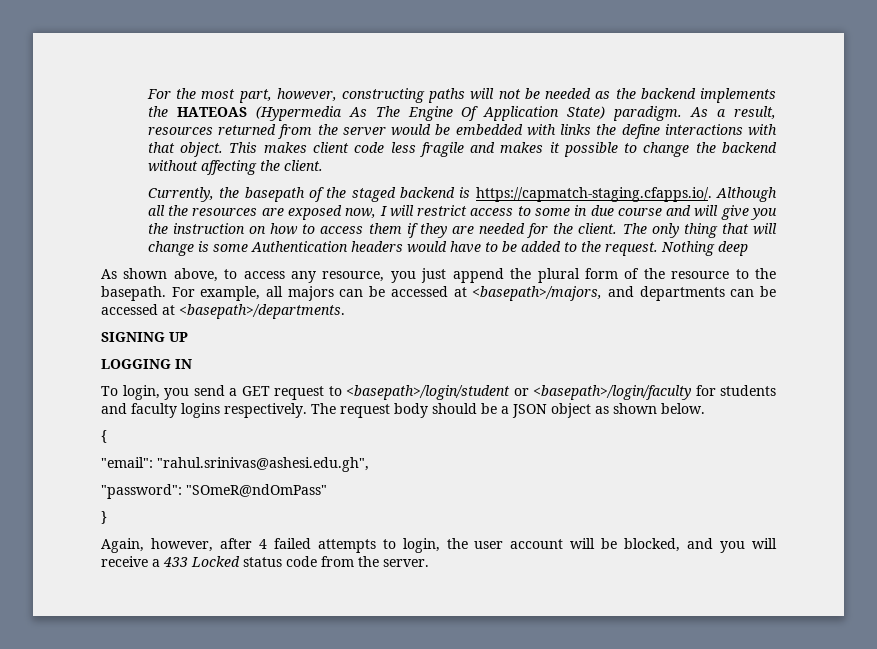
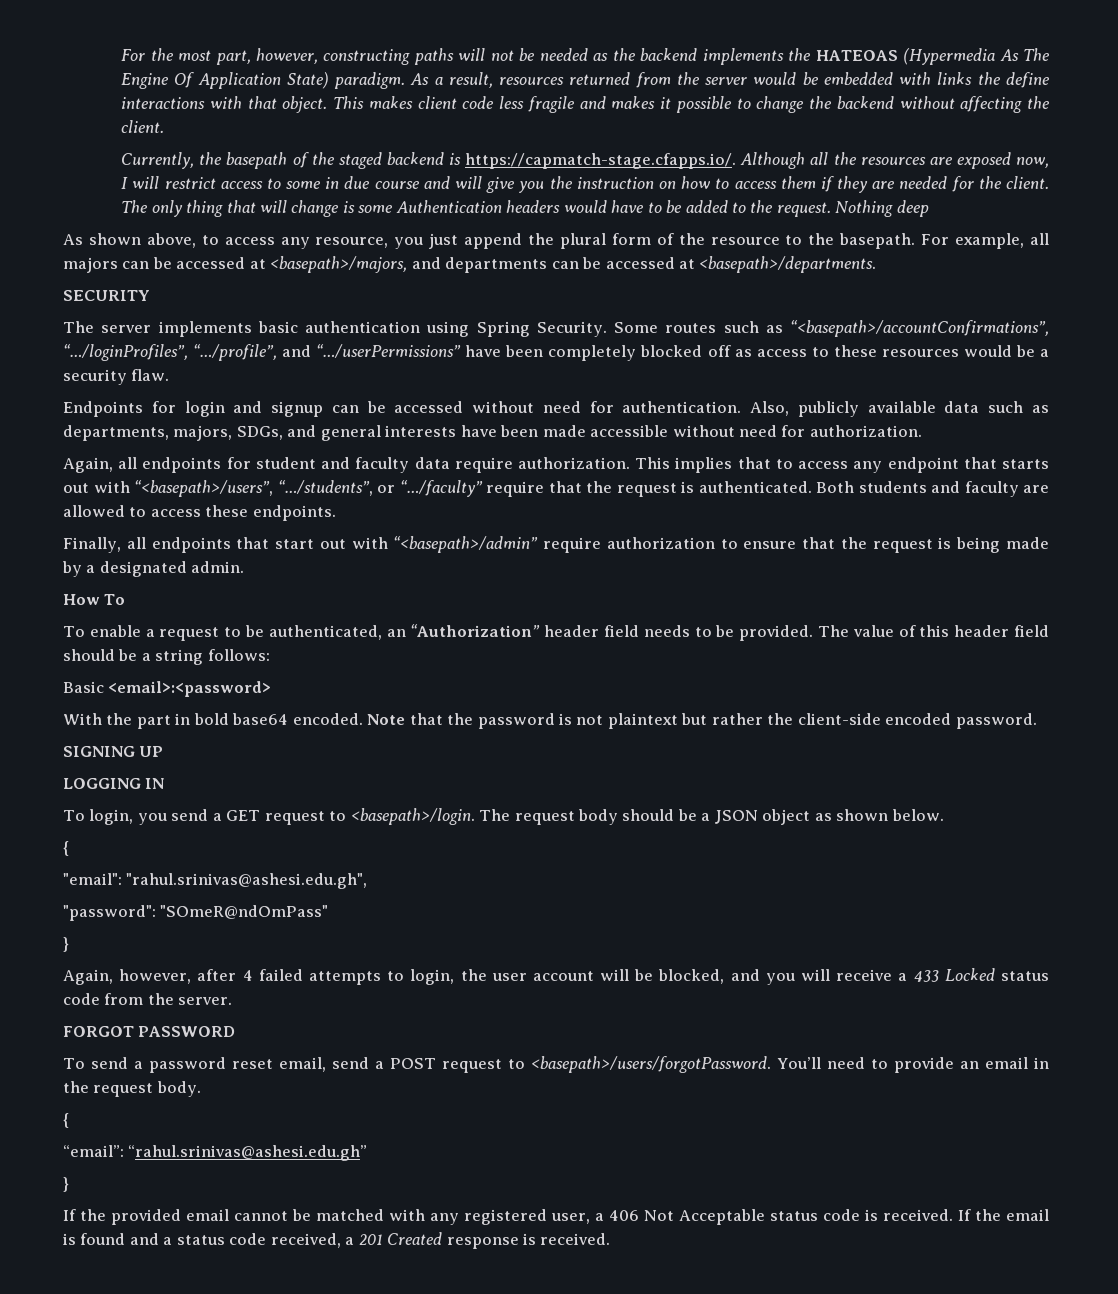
[475,187,712,202] https://capmatch-staging.cfapps.io/. -> [465,153,737,169] https://capmatch-stage.cfapps.io/.
(345, 311) none -> [63,290,150,301] [63,320,1049,337] [63,344,1049,361] [63,369,170,385] [63,401,1049,417] [63,425,922,441] [63,457,1049,473] [63,480,1049,497] [63,505,336,521] [63,536,1049,553] [62,561,245,577] [63,594,126,605] [63,624,1049,641] [63,649,270,665] [63,681,272,697] [63,713,1037,729] // SECURITY // The server implements basic authentication using Spring Security. Some routes such as “<basepath>/accountConfirmations”, “…/loginProfiles”, “…/profile”, and “…/userPermissions” have been completely blocked off as access to these resources would be a security flaw. // Endpoints for login and signup can be accessed without need for authentication. Also, publicly available data such as departments, majors, SDGs, and general interests have been made accessible without need for authorization. // Again, all endpoints for student and faculty data require authorization. This implies that to access any endpoint that starts out with “<basepath>/users”, “…/students”, or “…/faculty” require that the request is authenticated. Both students and faculty are allowed to access these endpoints. // Finally, all endpoints that start out with “<basepath>/admin” require authorization to ensure that the request is being made by a designated admin. // How To // To enable a request to be authenticated, an “Authorization” header field needs to be provided. The value of this header field should be a string follows: // Basic <email>:<password> // With the part in bold base64 encoded. Note that the password is not plaintext but rather the client-side encoded password.
[346,385,776,400] [101,403,307,418] <basepath>/login/student or <basepath>/login/faculty for students and faculty logins respectively. -> [350,808,475,825] <basepath>/login.
(429, 563) none -> [63,1026,236,1037] [63,1056,1049,1073] [63,1081,201,1097] [63,1113,69,1128] [63,1145,368,1161] [63,1177,69,1192] [63,1209,1049,1225] [63,1232,611,1249] // FORGOT PASSWORD // To send a password reset email, send a POST request to <basepath>/users/forgotPassword. You’ll need to provide an email in the request body. // { // “email”: “rahul.srinivas@ashesi.edu.gh” // } // If the provided email cannot be matched with any registered user, a 406 Not Acceptable status code is received. If the email is found and a status code received, a 201 Created response is received.

